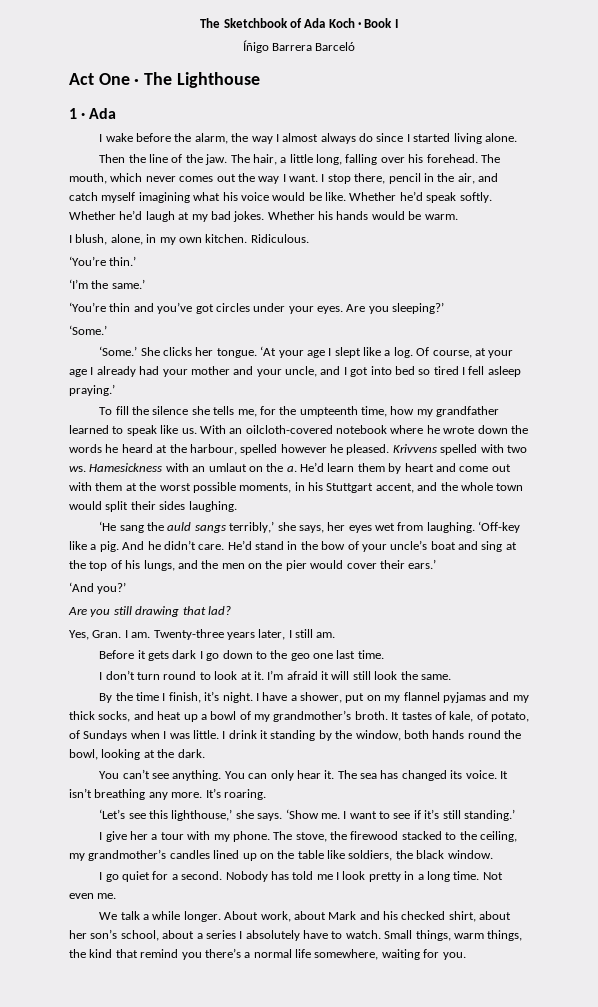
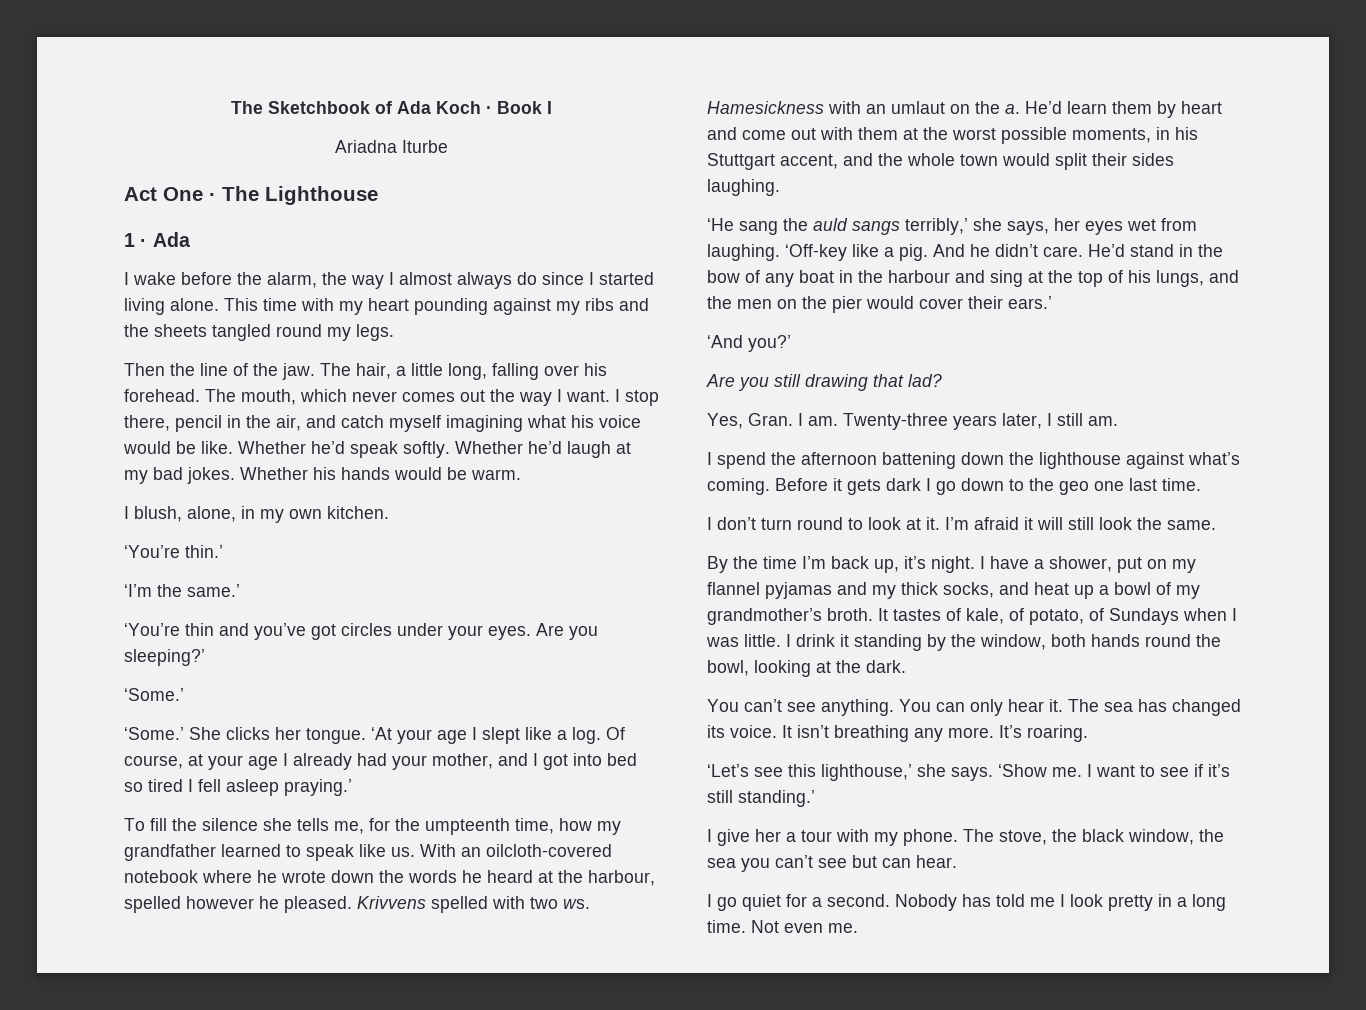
[242,40,356,53] Íñigo Barrera Barceló -> [335,140,448,153] Ariadna Iturbe
(517, 137) none -> [224,298,649,315] [124,324,394,341] This time with my heart pounding against my ribs and the sheets tangled round my legs.
[250,234,309,243] Ridiculous. -> (389, 512) none
[190,366,317,377] mother and your uncle, -> [432,753,493,769] mother,
[361,540,456,552] your uncle’s boat -> [765,270,950,287] any boat in the harbour
(336, 635) none -> [707,452,1240,469] [707,478,770,495] I spend the afternoon battening down the lighthouse against what’s coming.
[162,692,201,703] I finish, -> [802,556,899,573] I’m back up,
[350,831,517,842] [69,849,493,861] firewood stacked to the ceiling, my grandmother’s candles lined up on the table like soldiers, the black window. -> [1082,829,1224,845] [707,855,957,872] black window, the sea you can’t see but can hear.
[99,911,512,922] [69,929,523,941] [69,948,466,960] // We talk a while longer. About work, about Mark and his checked shirt, about her son’s school, about a series I absolutely have to watch. Small things, warm things, the kind that remind you there’s a normal life somewhere, waiting for you. -> (858, 928) none

